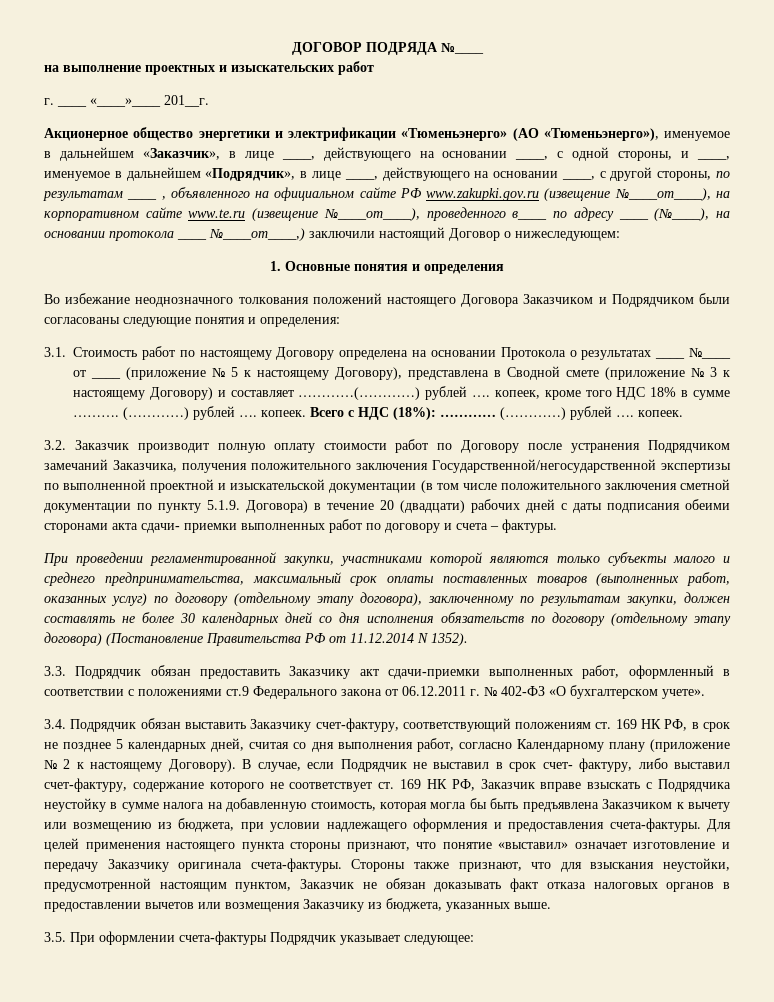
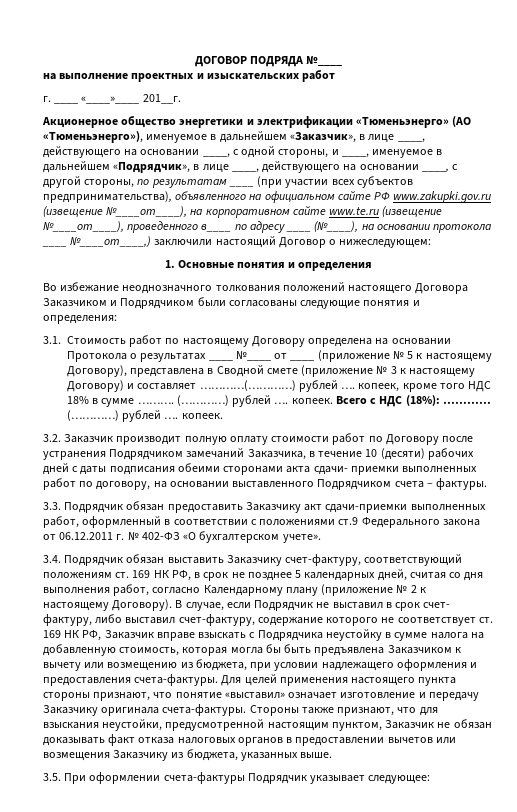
[161,196,166,200] , -> [257,176,413,188] [43,191,172,203] (при участии всех субъектов предпринимательства),
[182,459,731,473] [44,479,730,493] [44,500,465,513] получения положительного заключения Государственной/негосударственной экспертизы по выполненной проектной и изыскательской документации (в том числе положительного заключения сметной документации по пункту 5.1.9. Договора) в течение 20 (двадцати) -> [308,448,425,460] в течение 10 (десяти)
[385,519,557,533] [43,552,730,566] [44,572,730,586] [44,592,730,606] [44,612,731,626] [44,632,468,646] договору и счета – фактуры. // При проведении регламентированной закупки, участниками которой являются только субъекты малого и среднего предпринимательства, максимальный срок оплаты поставленных товаров (выполненных работ, оказанных услуг) по договору (отдельному этапу договора), заключенному по результатам закупки, должен составлять не более 30 календарных дней со дня исполнения обязательств по договору (отдельному этапу договора) (Постановление Правительства РФ от 11.12.2014 N 1352). -> [96,478,488,490] договору, на основании выставленного Подрядчиком счета – фактуры.

